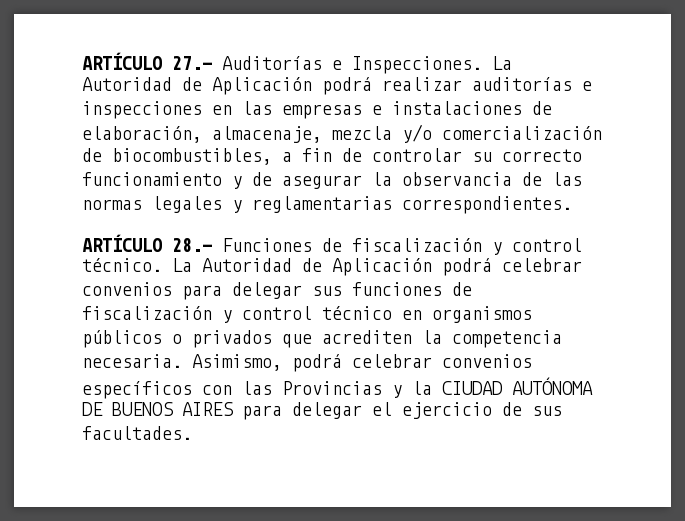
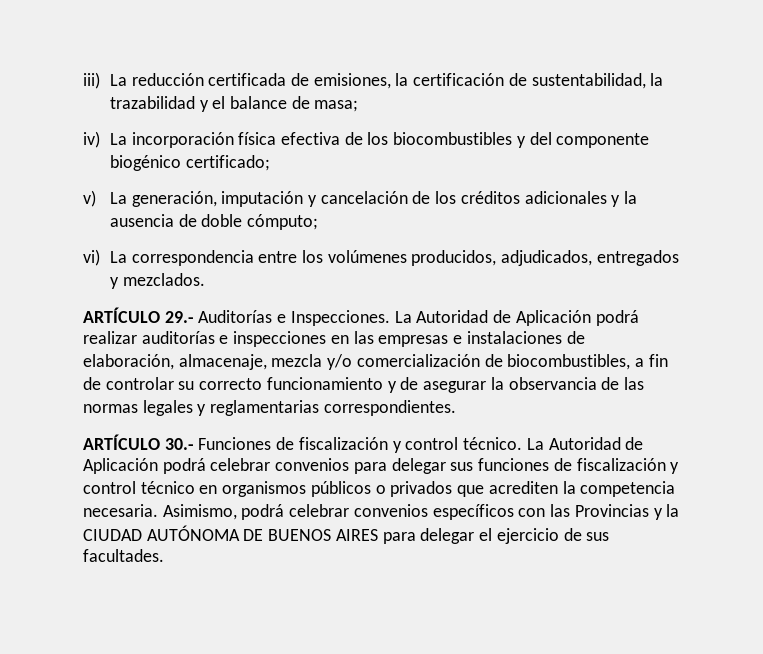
[82,52,212,70] ARTÍCULO 27.- -> [83,72,664,89] [109,96,359,112] [83,131,650,148] [109,155,270,171] [83,190,638,207] [109,214,319,230] [83,249,679,266] [109,273,205,289] [83,307,194,323] iii) La reducción certificada de emisiones, la certificación de sustentabilidad, la trazabilidad y el balance de masa; // iv) La incorporación física efectiva de los biocombustibles y del componente biogénico certificado; // v) La generación, imputación y cancelación de los créditos adicionales y la ausencia de doble cómputo; // vi) La correspondencia entre los volúmenes producidos, adjudicados, entregados y mezclados. // ARTÍCULO 29.-
[172,238,212,252] 28.- -> [164,438,194,450] 30.-

